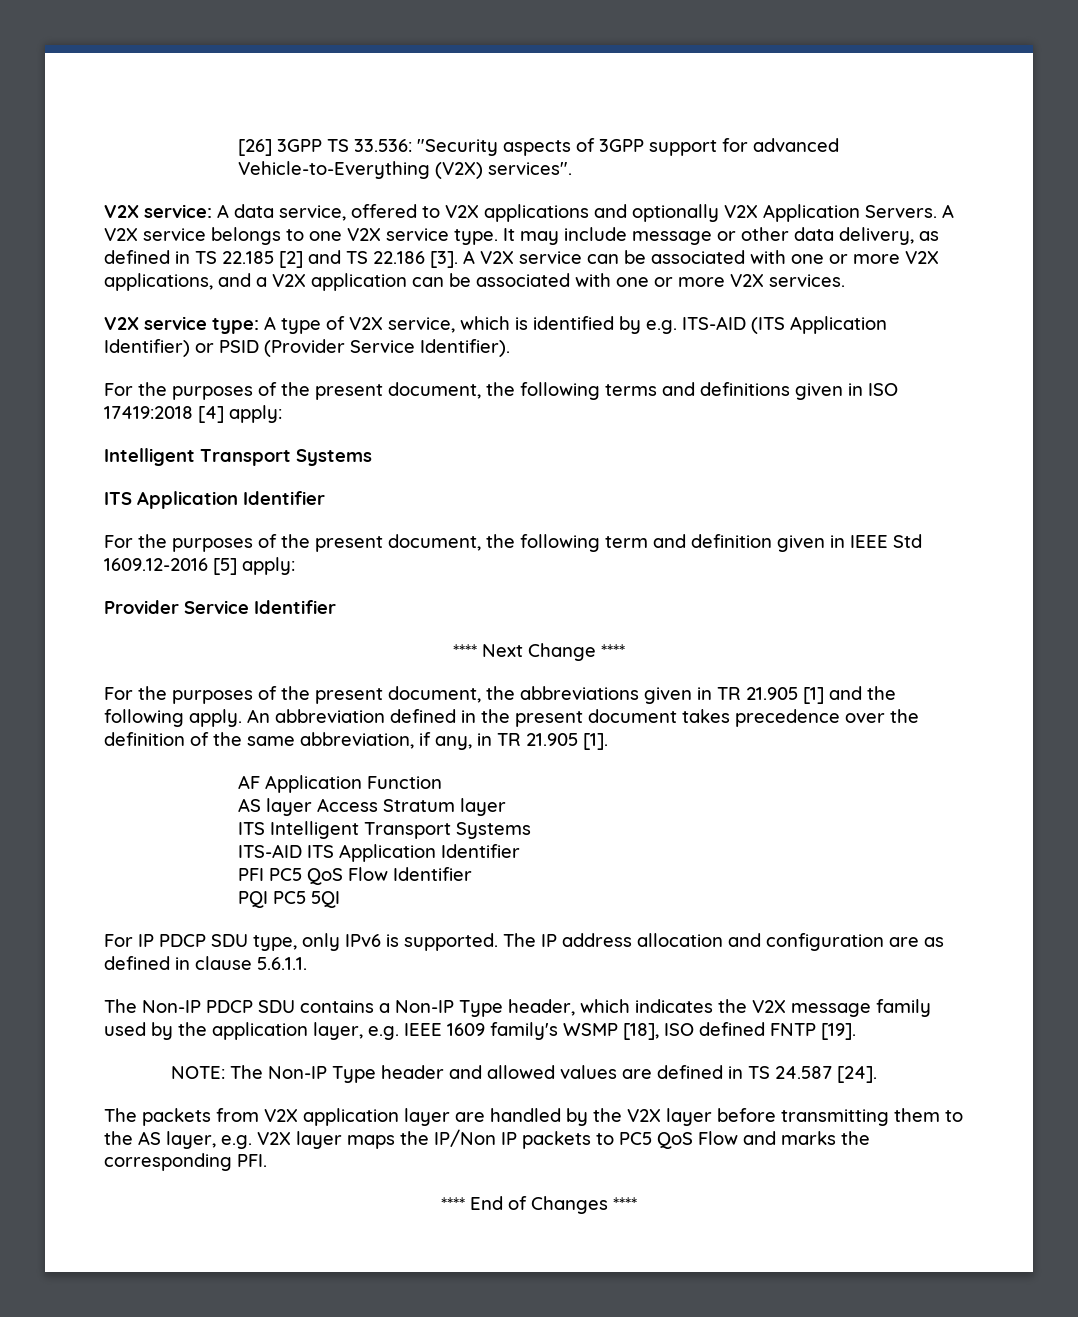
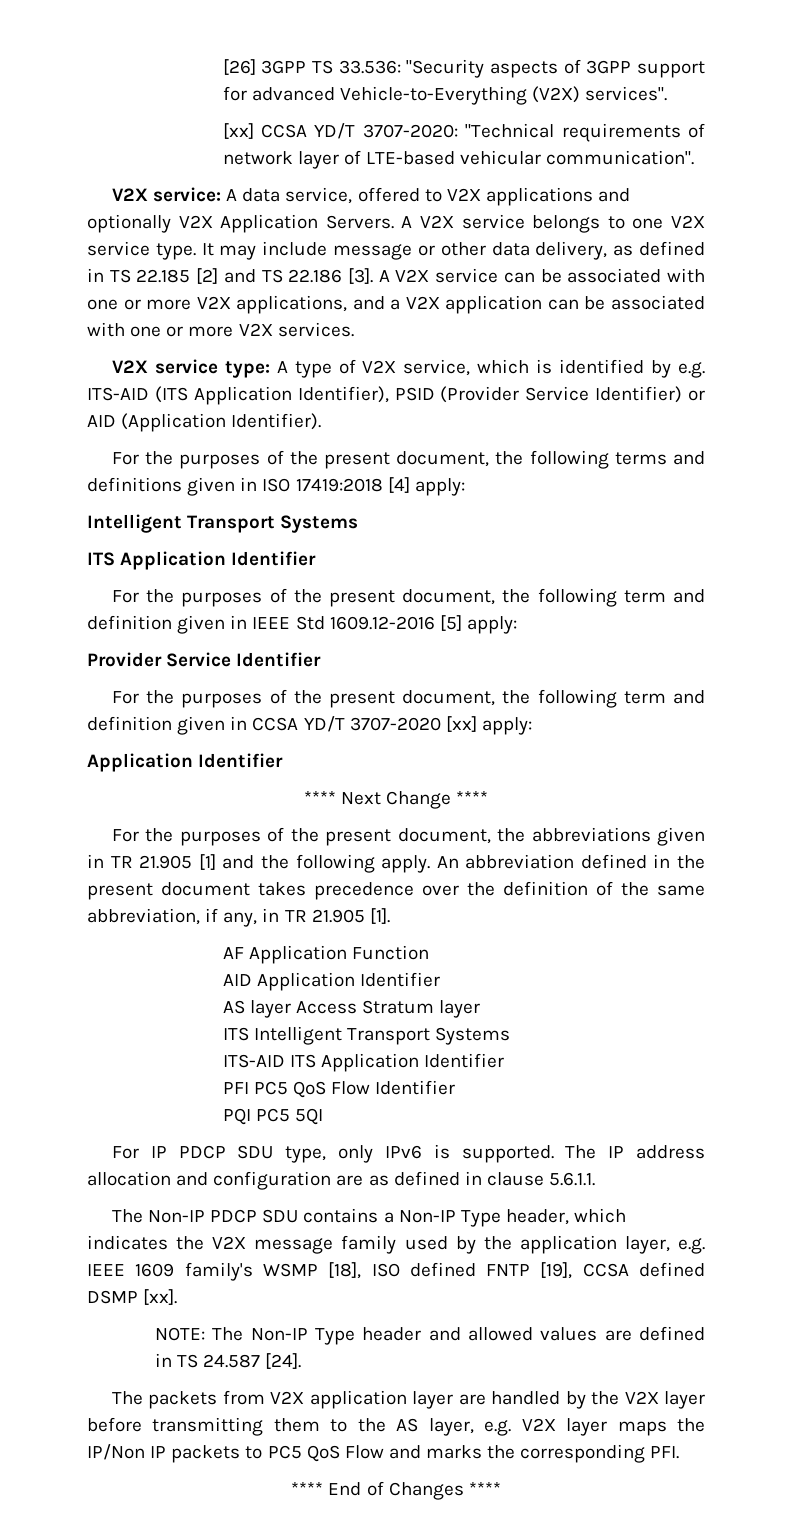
(573, 168) none -> [222,123,706,142] [222,150,695,169] // [xx] CCSA YD/T 3707-2020: "Technical requirements of network layer of LTE-based vehicular communication".
[104,339,214,357] Identifier) or -> [297,386,389,403] Identifier),
(415, 346) none -> [595,386,705,403] [87,413,227,432] Identifier) or AID (Application
(336, 607) none -> [111,689,705,708] [87,716,532,735] [87,753,284,772] // For the purposes of the present document, the following term and definition given in CCSA YD/T 3707-2020 [xx] apply: // Application Identifier
(443, 782) none -> [222,972,440,991] // AID Application Identifier
[821,1023,856,1040] [19]. -> [540,1262,705,1279] [87,1289,178,1305] [19], CCSA defined DSMP [xx].

